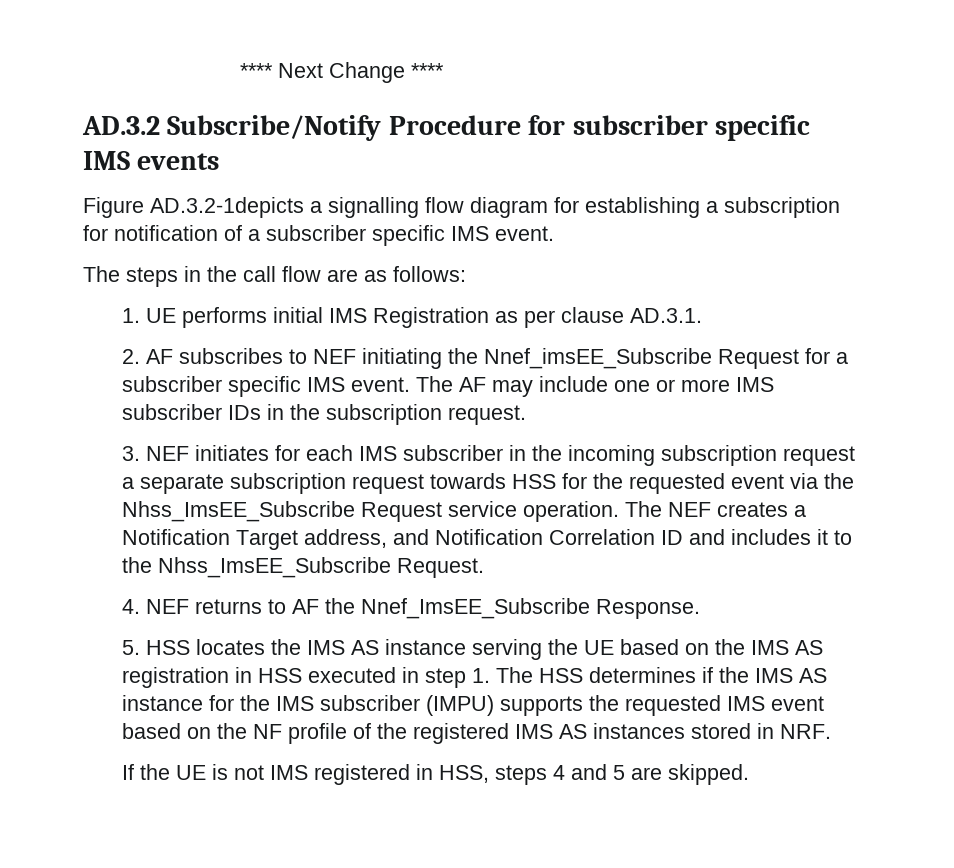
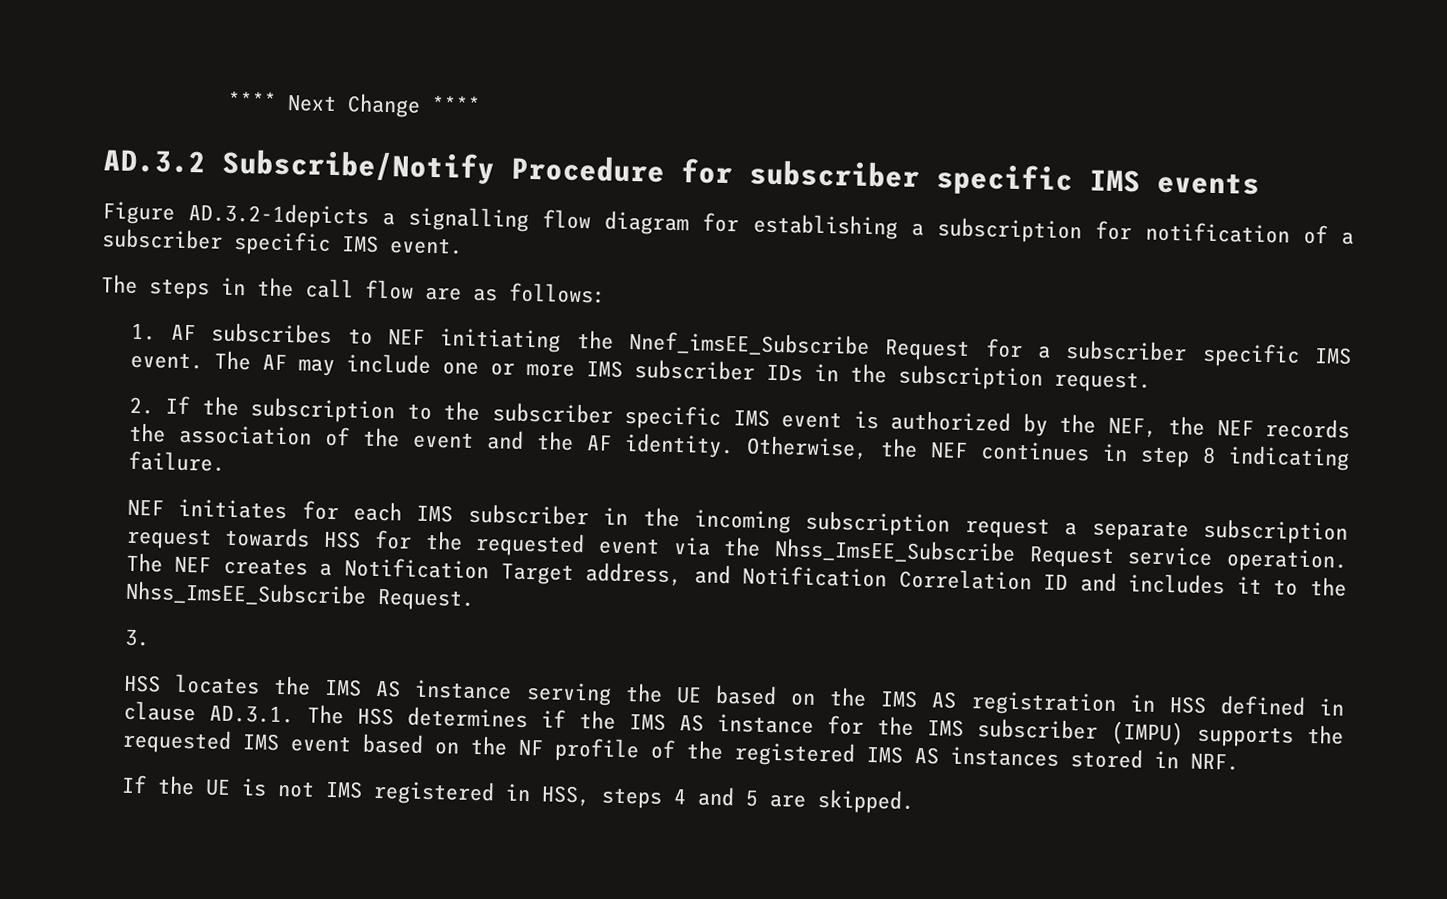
[146,307,703,328] [122,349,141,364] UE performs initial IMS Registration as per clause AD.3.1. // 2. -> (156, 331) none
[122,446,141,461] 3. -> [128,395,1350,439] [128,422,1351,471] [127,450,225,472] 2. If the subscription to the subscriber specific IMS event is authorized by the NEF, the NEF records the association of the event and the AF identity. Otherwise, the NEF continues in step 8 indicating failure. //
[122,598,701,619] [122,640,141,655] 4. NEF returns to AF the Nnef_ImsEE_Subscribe Response. // 5. -> [123,628,150,647] 3. //
[308,667,491,688] executed in step 1. -> [1219,695,1345,716] [122,700,294,724] defined in clause AD.3.1.

